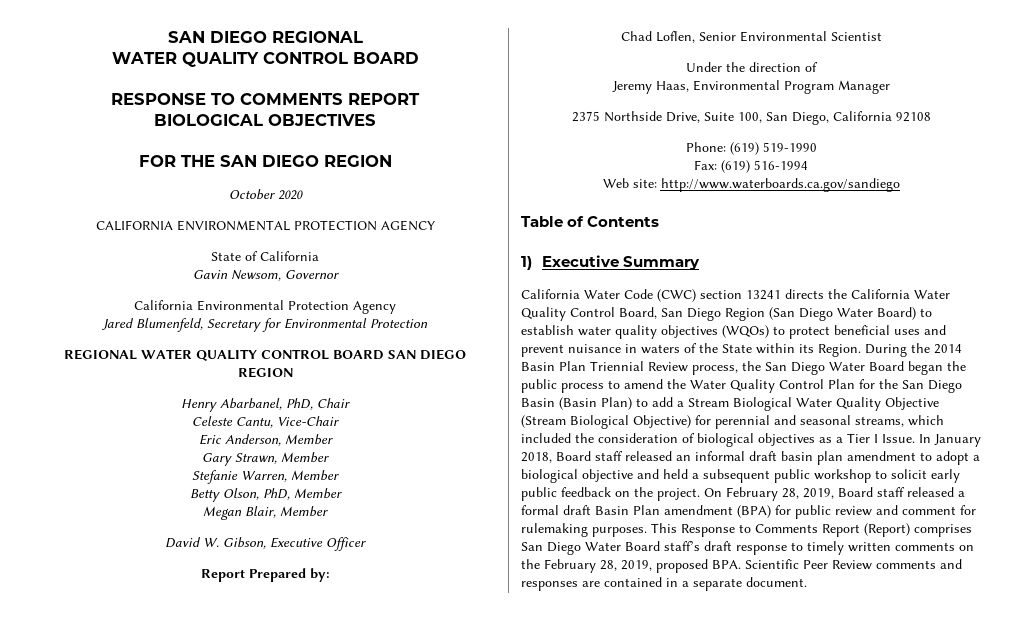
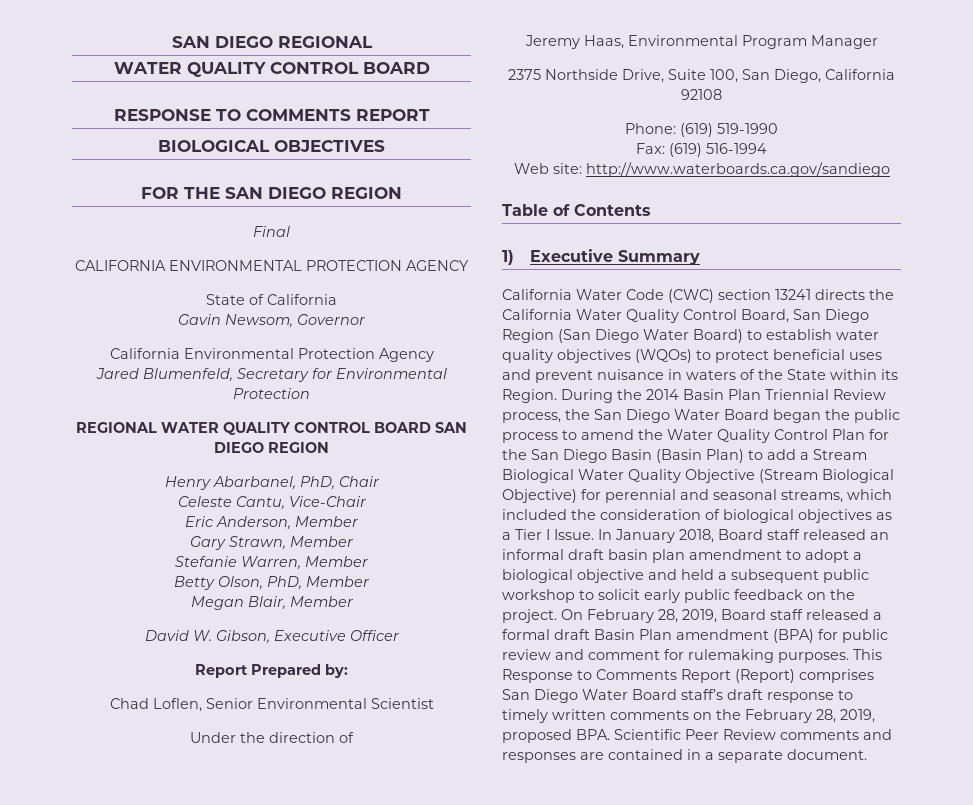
[228,189,303,200] October 2020 -> [253,226,290,237] Final

